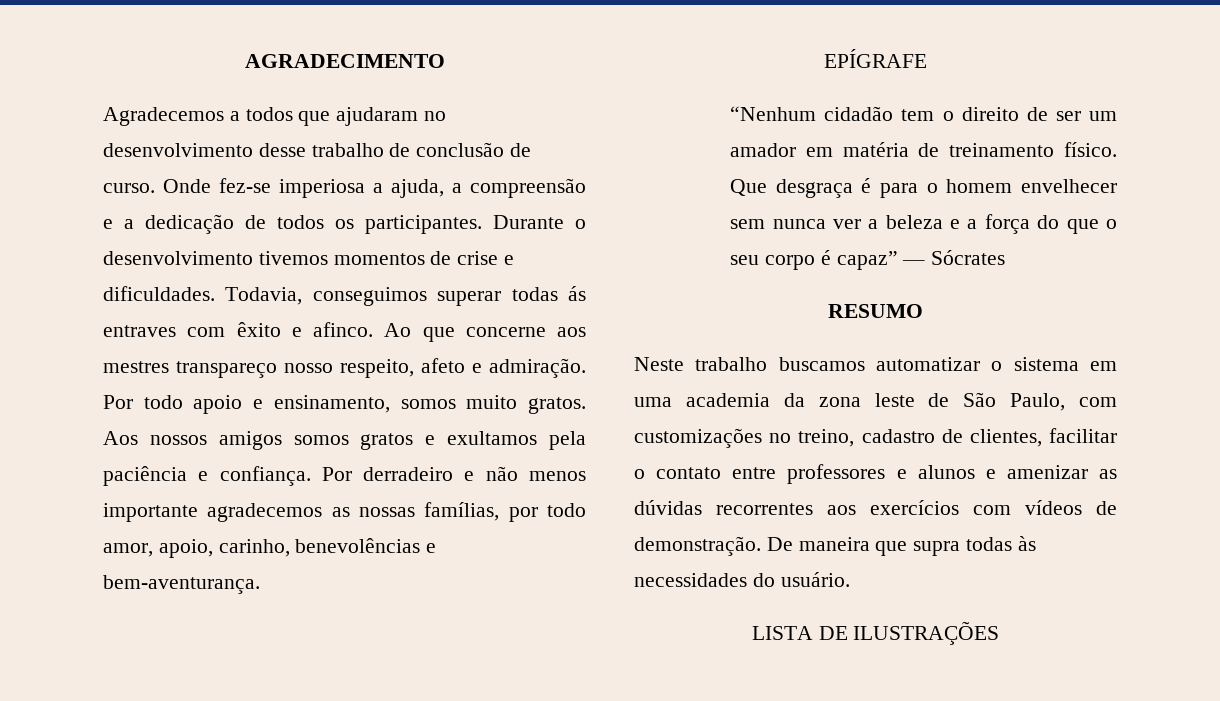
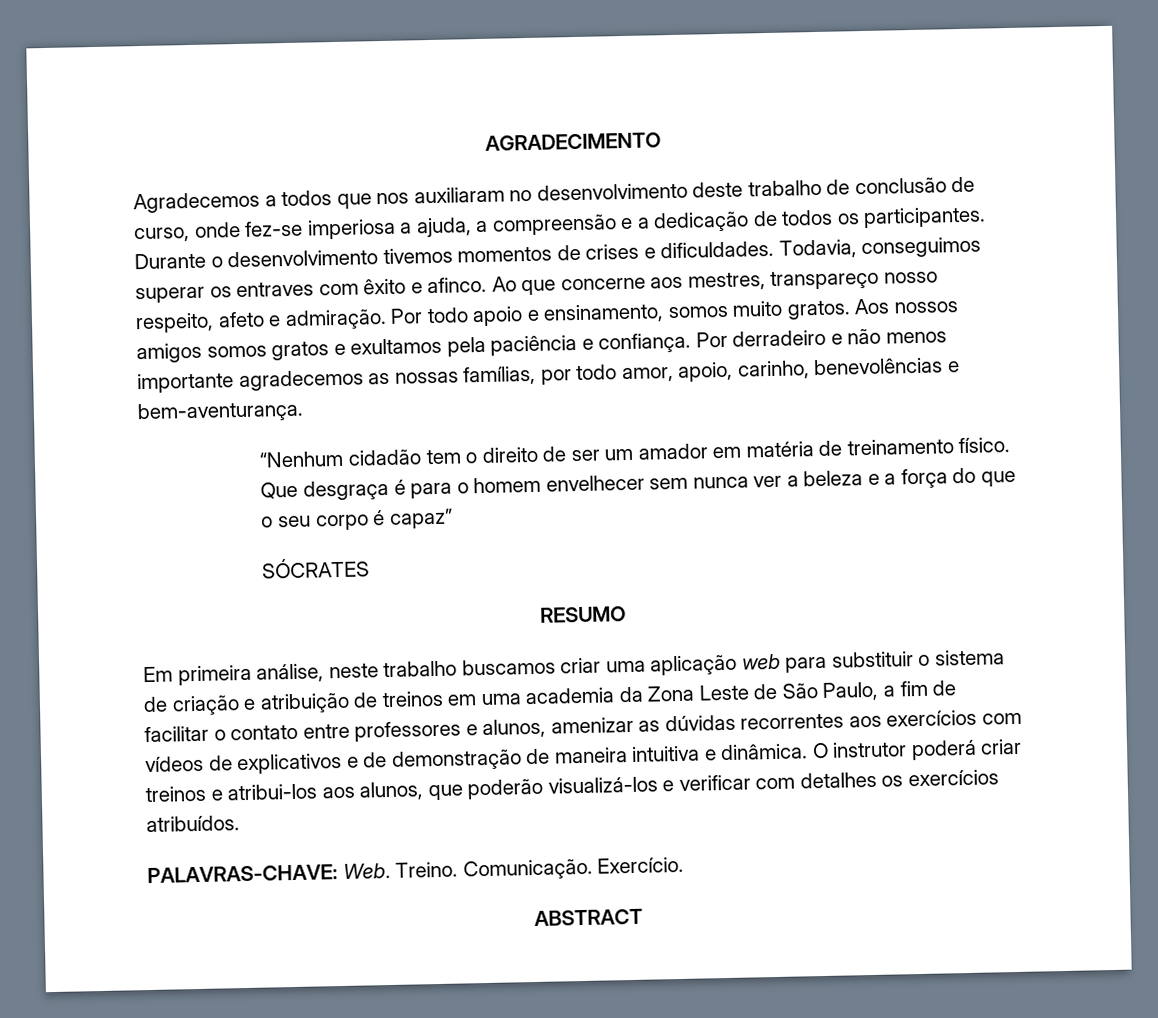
[336,107,419,126] ajudaram -> [376,186,505,205] nos auxiliaram
[258,143,306,157] desse -> [692,181,744,198] deste
[103,179,211,193] curso. Onde -> [134,221,241,243] curso, onde
[457,251,499,265] crise -> [585,243,640,260] crises
[511,286,586,301] todas ás -> [209,286,232,298] os
[103,361,169,373] mestres -> [687,272,766,291] mestres,
[824,49,927,68] // EPÍGRAFE -> (304, 412) none
[902,250,1006,265] — Sócrates -> [261,556,371,579] // SÓCRATES
[634,357,1079,371] Neste trabalho buscamos automatizar o sistema -> [143,649,1005,686] [143,690,444,716] Em primeira análise, neste trabalho buscamos criar uma aplicação web para substituir o sistema de criação e atribuição de treinos
[818,393,915,407] zona leste -> [647,684,749,702] Zona Leste
[1079,397,1117,407] [634,428,1042,448] com customizações no treino, cadastro de clientes, -> [883,680,957,697] a fim de
[917,465,996,479] alunos e -> [482,718,547,739] alunos,
[634,536,1036,556] [634,572,850,587] [751,621,1000,645] demonstração. De maneira que supra todas às necessidades do usuário. // LISTA DE ILUSTRAÇÕES -> [237,738,1023,775] [145,769,999,803] [146,815,240,833] [147,856,685,884] [534,908,643,927] explicativos e de demonstração de maneira intuitiva e dinâmica. O instrutor poderá criar treinos e atribui-los aos alunos, que poderão visualizá-los e verificar com detalhes os exercícios atribuídos. // PALAVRAS-CHAVE: Web. Treino. Comunicação. Exercício. // ABSTRACT

